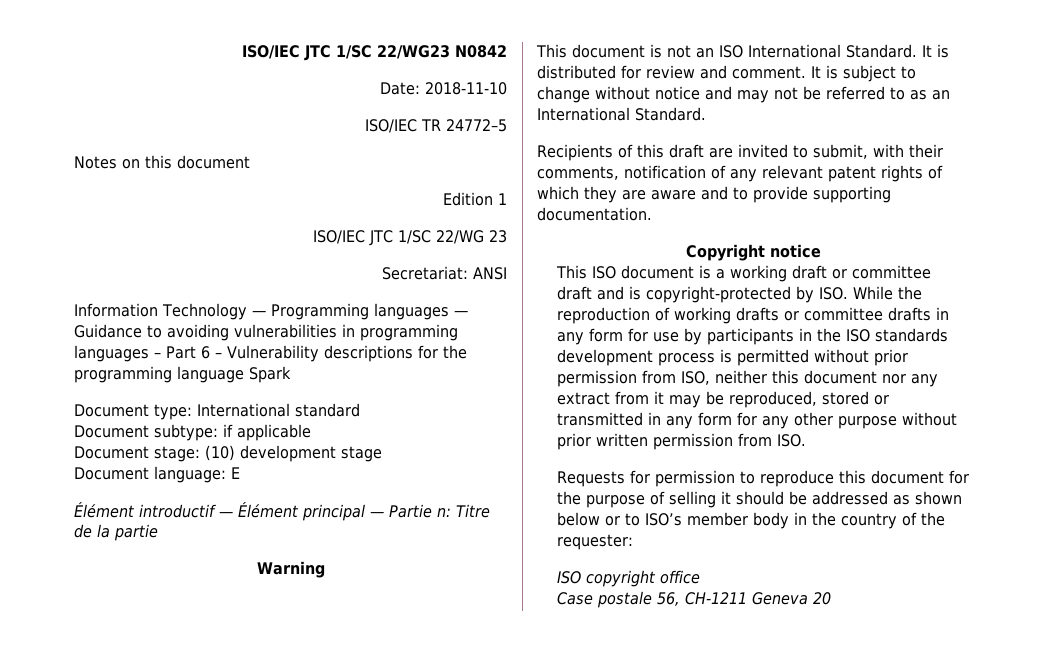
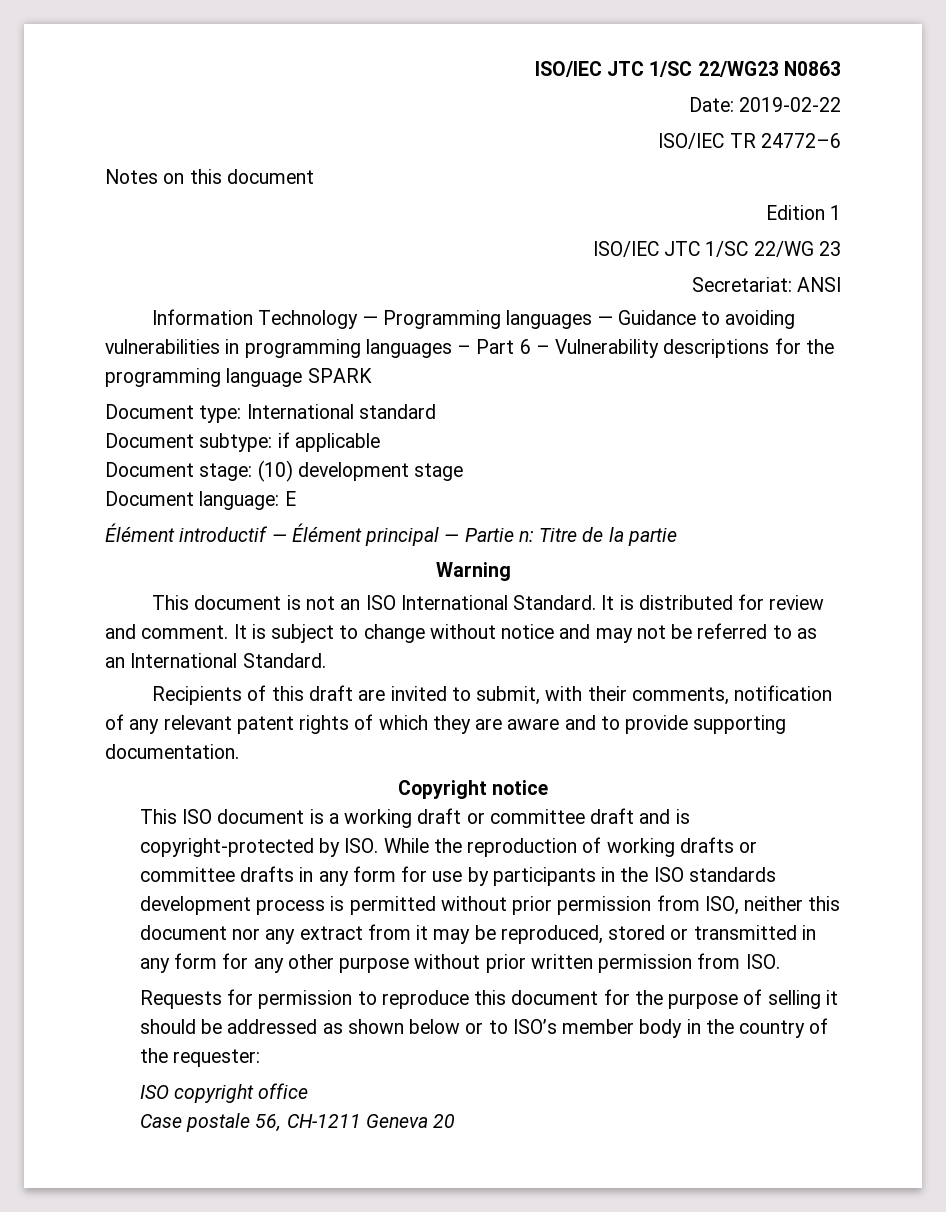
[455,45,507,58] N0842 -> [783,61,841,76] N0863
[425,82,507,95] 2018-11-10 -> [739,97,841,112] 2019-02-22
[446,119,507,132] 24772–5 -> [761,133,841,148] 24772–6
[249,366,291,383] Spark -> [307,368,372,383] SPARK

